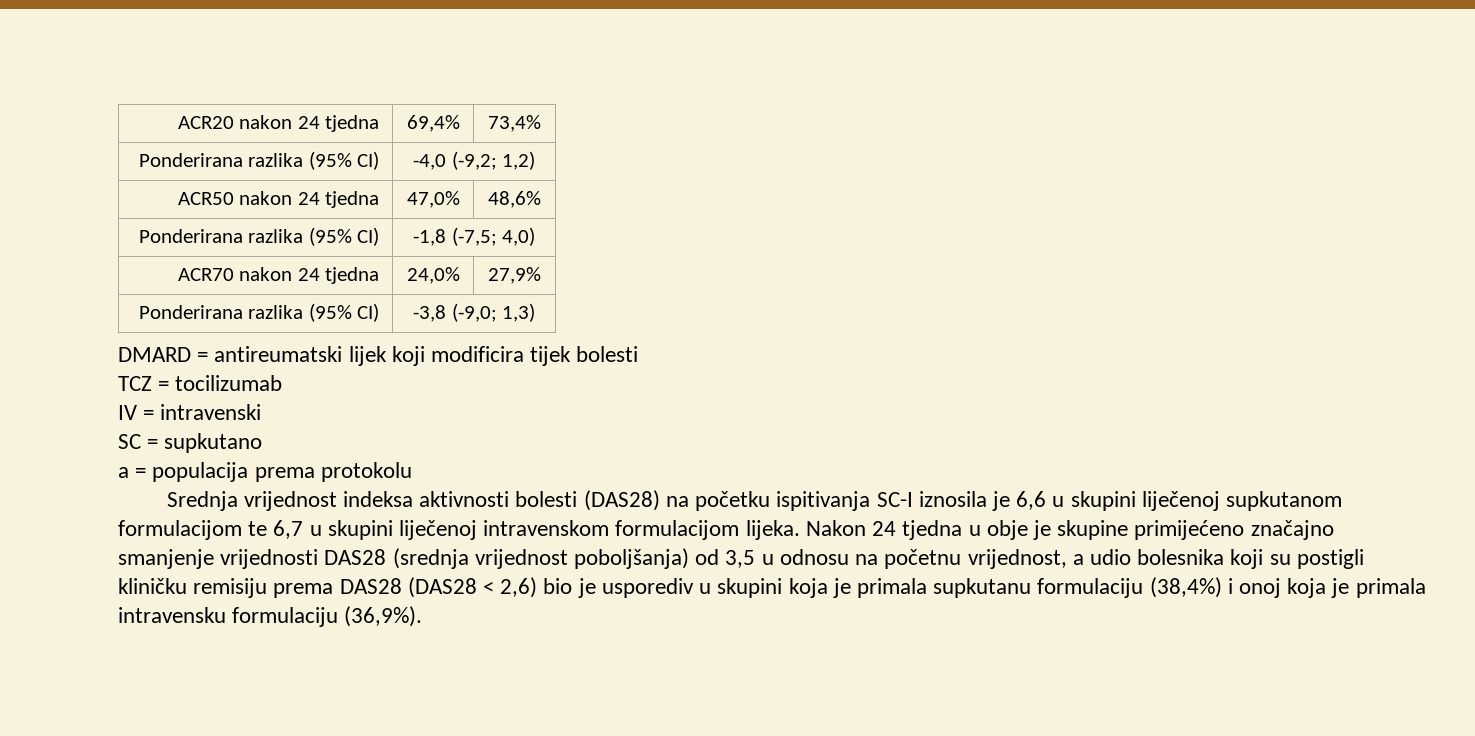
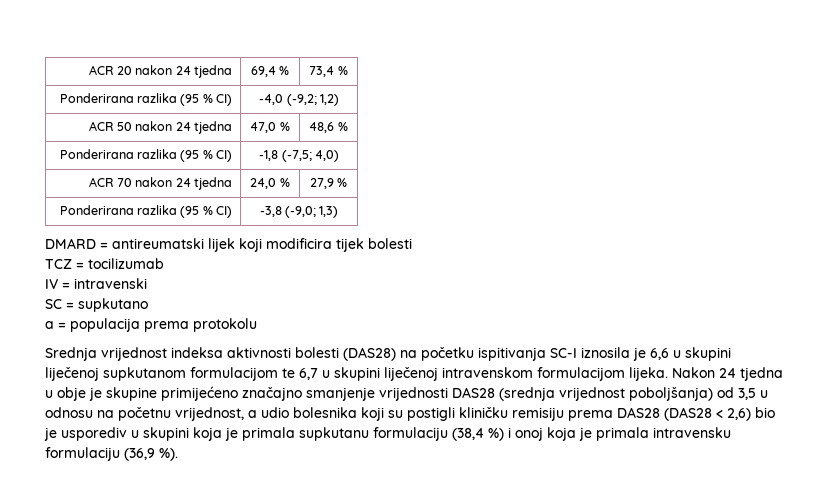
[177,115,380,132] [406,115,460,132] [488,115,541,132] [138,151,352,170] ACR20 nakon 24 tjedna | 69,4% | 73,4% // Ponderirana razlika (95% -> [88,65,233,78] [250,66,290,77] [309,66,348,77] [59,93,213,106] ACR 20 nakon 24 tjedna | 69,4 % | 73,4 % // Ponderirana razlika (95 %
[177,191,380,208] [406,191,460,208] [488,191,541,208] [138,227,352,246] ACR50 nakon 24 tjedna | 47,0% | 48,6% // Ponderirana razlika (95% -> [88,121,233,134] [250,122,290,133] [309,122,348,133] [59,149,213,162] ACR 50 nakon 24 tjedna | 47,0 % | 48,6 % // Ponderirana razlika (95 %
[177,267,380,284] [406,267,460,284] [488,267,541,284] [138,303,352,322] ACR70 nakon 24 tjedna | 24,0% | 27,9% // Ponderirana razlika (95% -> [88,177,233,190] [250,178,290,189] [309,178,348,189] [59,205,213,218] ACR 70 nakon 24 tjedna | 24,0 % | 27,9 % // Ponderirana razlika (95 %
[1149,577,1222,598] (38,4%) -> [452,428,504,441] (38,4 %)
[344,606,423,627] (36,9%). -> [124,448,178,461] (36,9 %).

